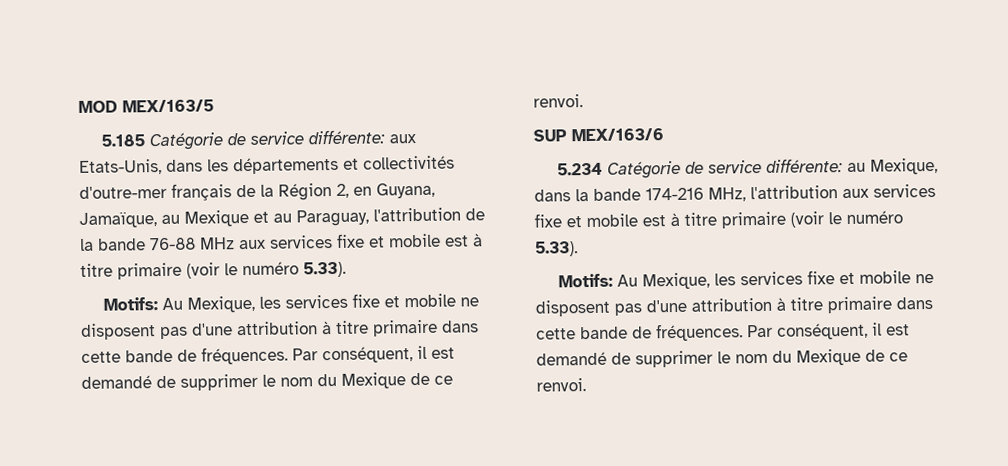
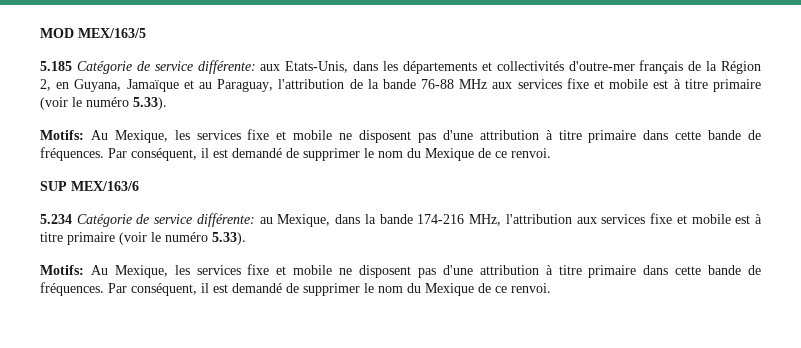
[79,209,249,228] Jamaïque, au Mexique -> [126,79,179,92] Jamaïque

